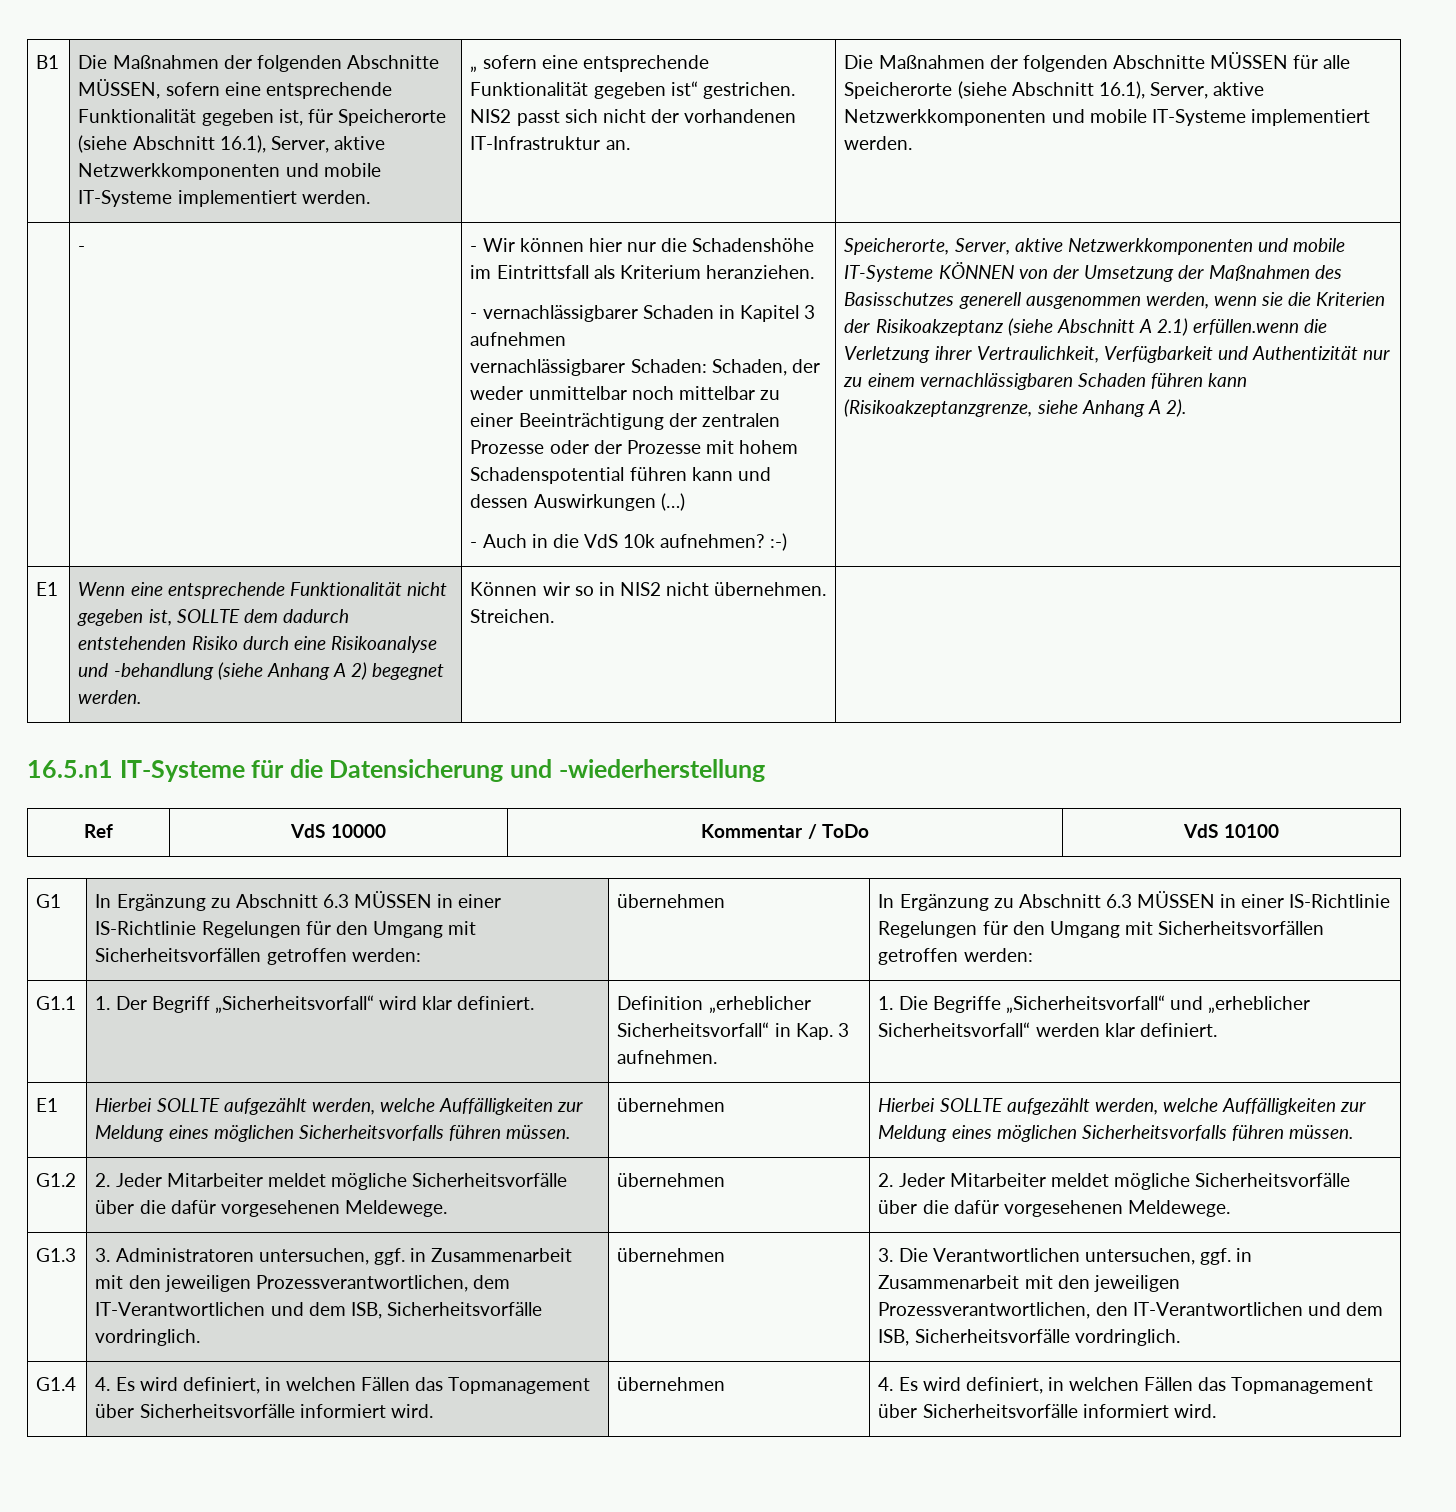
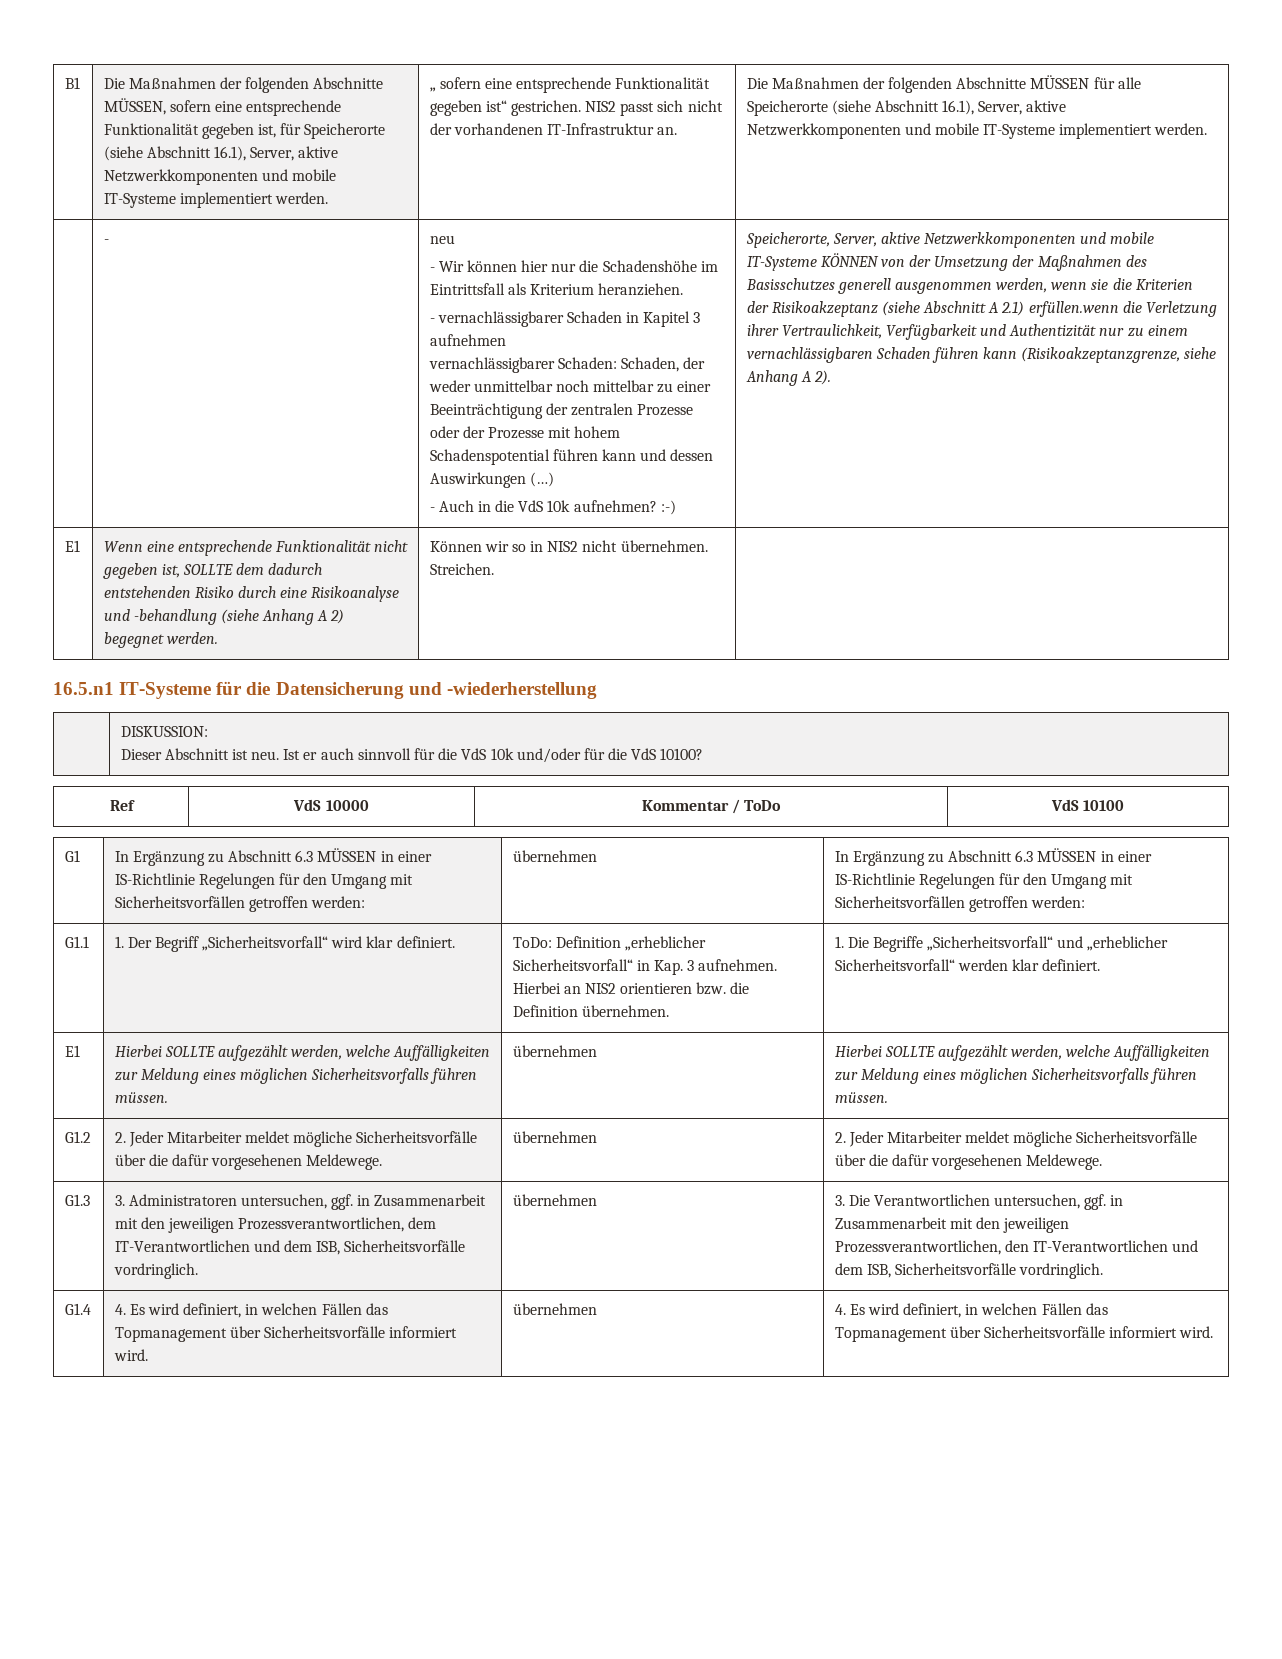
(86, 249) none -> [429,235,455,244] neu //
(765, 770) none -> [120,726,208,737] [120,748,704,763] // | DISKUSSION: // Dieser Abschnitt ist neu. Ist er auch sinnvoll für die VdS 10k und/oder für die VdS 10100?
(535, 1003) none -> [512,937,552,948] ToDo:
(718, 1057) none -> [512,982,750,995] [512,1005,669,1017] Hierbei an NIS2 orientieren bzw. die Definition übernehmen.

